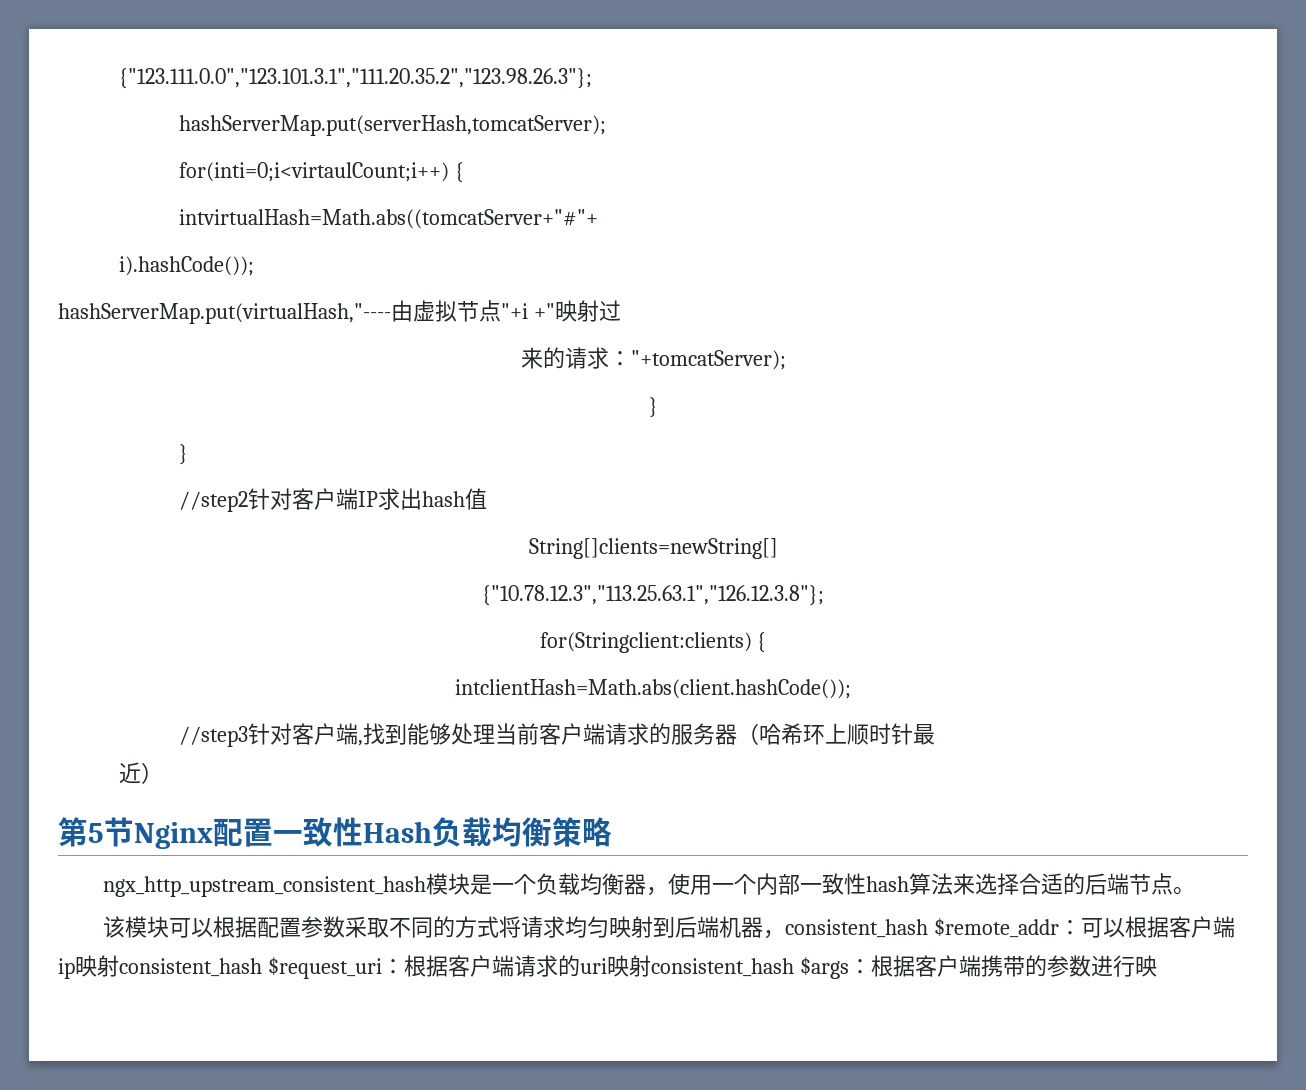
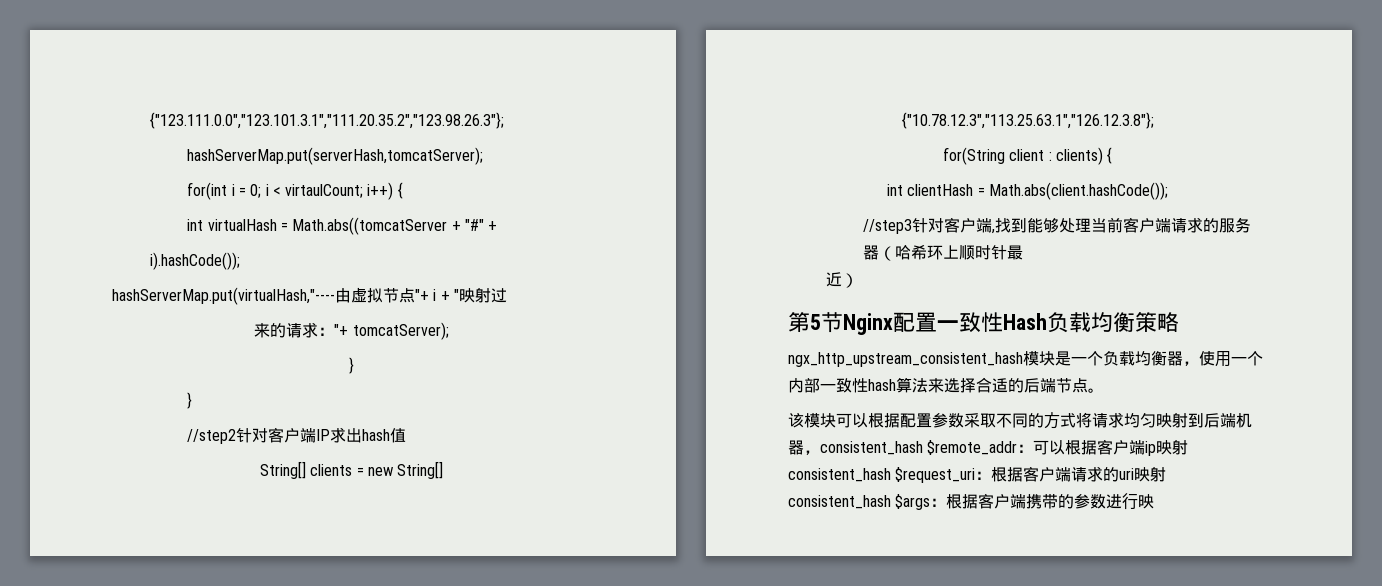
[179,162,465,183] [179,209,599,229] for(inti=0;i<virtaulCount;i++) { // intvirtualHash=Math.abs((tomcatServer+"#"+ -> [187,182,403,200] [187,217,498,235] for(int i = 0; i < virtaulCount; i++) { // int virtualHash = Math.abs((tomcatServer + "#" +
[501,303,555,319] "+i +" -> [415,289,459,301] "+ i + "
[630,350,786,370] "+tomcatServer); -> [334,322,449,340] "+ tomcatServer);
[528,538,778,559] [482,585,824,606] [539,632,767,653] [455,679,851,699] String[]clients=newString[] // {"10.78.12.3","113.25.63.1","126.12.3.8"}; // for(Stringclient:clients) { // intclientHash=Math.abs(client.hashCode()); -> [259,461,444,479] [901,112,1154,129] [942,147,1113,165] [887,182,1168,200] String[] clients = new String[] // {"10.78.12.3","113.25.63.1","126.12.3.8"}; // for(String client : clients) { // int clientHash = Math.abs(client.hashCode());

